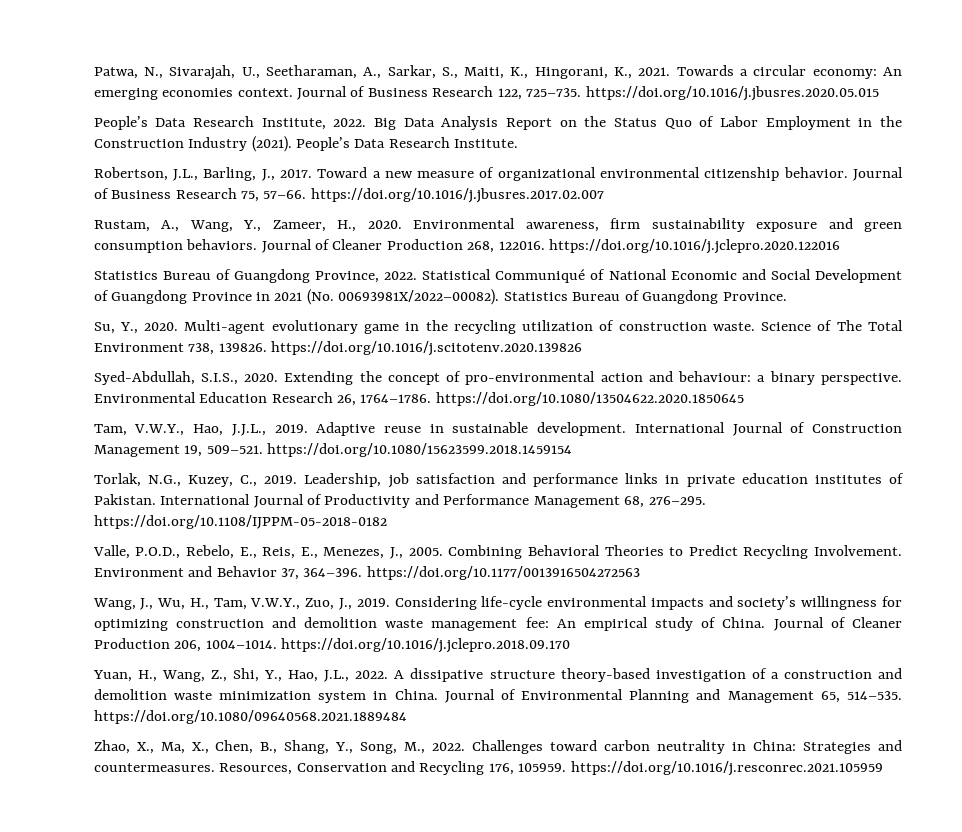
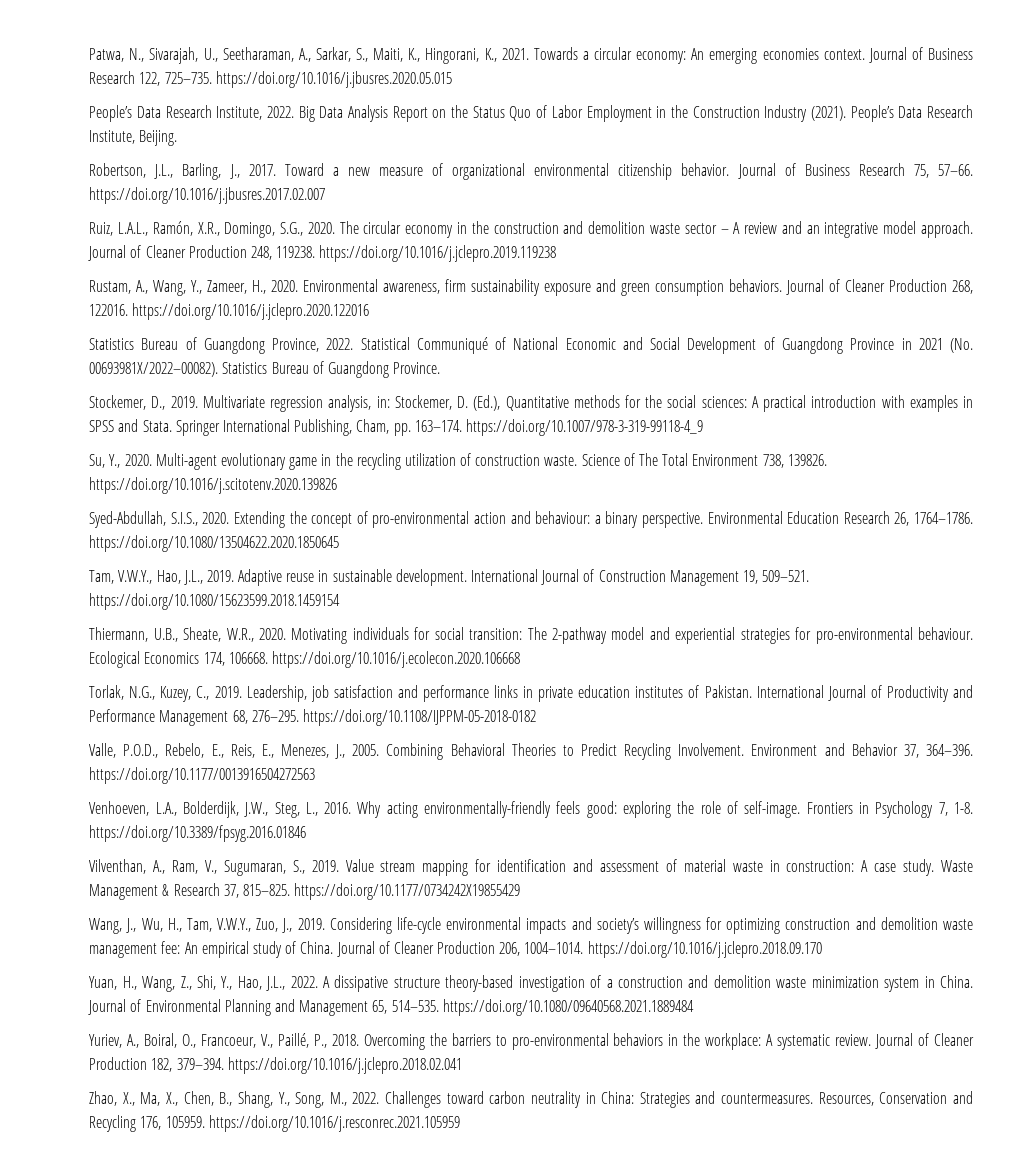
[454,139,519,148] Institute. -> [89,130,178,146] Institute, Beijing.
(604, 195) none -> [89,221,973,238] [88,245,557,262] // Ruiz, L.A.L., Ramón, X.R., Domingo, S.G., 2020. The circular economy in the construction and demolition waste sector – A review and an integrative model approach. Journal of Cleaner Production 248, 119238. https://doi.org/10.1016/j.jclepro.2019.119238
(787, 296) none -> [89,395,973,412] [89,419,703,436] // Stockemer, D., 2019. Multivariate regression analysis, in: Stockemer, D. (Ed.), Quantitative methods for the social sciences: A practical introduction with examples in SPSS and Stata. Springer International Publishing, Cham, pp. 163–174. https://doi.org/10.1007/978-3-319-99118-4_9
[231,424,266,436] J.J.L., -> [183,570,203,585] J.L.,
(572, 450) none -> [89,627,973,644] [89,651,520,668] // Thiermann, U.B., Sheate, W.R., 2020. Motivating individuals for social transition: The 2-pathway model and experiential strategies for pro-environmental behaviour. Ecological Economics 174, 106668. https://doi.org/10.1016/j.ecolecon.2020.106668
(640, 573) none -> [89,801,974,818] [89,825,307,842] [89,859,973,876] [89,883,521,900] // Venhoeven, L.A., Bolderdijk, J.W., Steg, L., 2016. Why acting environmentally-friendly feels good: exploring the role of self-image. Frontiers in Psychology 7, 1-8. https://doi.org/10.3389/fpsyg.2016.01846 // Vilventhan, A., Ram, V., Sugumaran, S., 2019. Value stream mapping for identification and assessment of material waste in construction: A case study. Waste Management & Research 37, 815–825. https://doi.org/10.1177/0734242X19855429
(407, 717) none -> [89,1033,975,1050] [89,1057,462,1074] // Yuriev, A., Boiral, O., Francoeur, V., Paillé, P., 2018. Overcoming the barriers to pro-environmental behaviors in the workplace: A systematic review. Journal of Cleaner Production 182, 379–394. https://doi.org/10.1016/j.jclepro.2018.02.041

